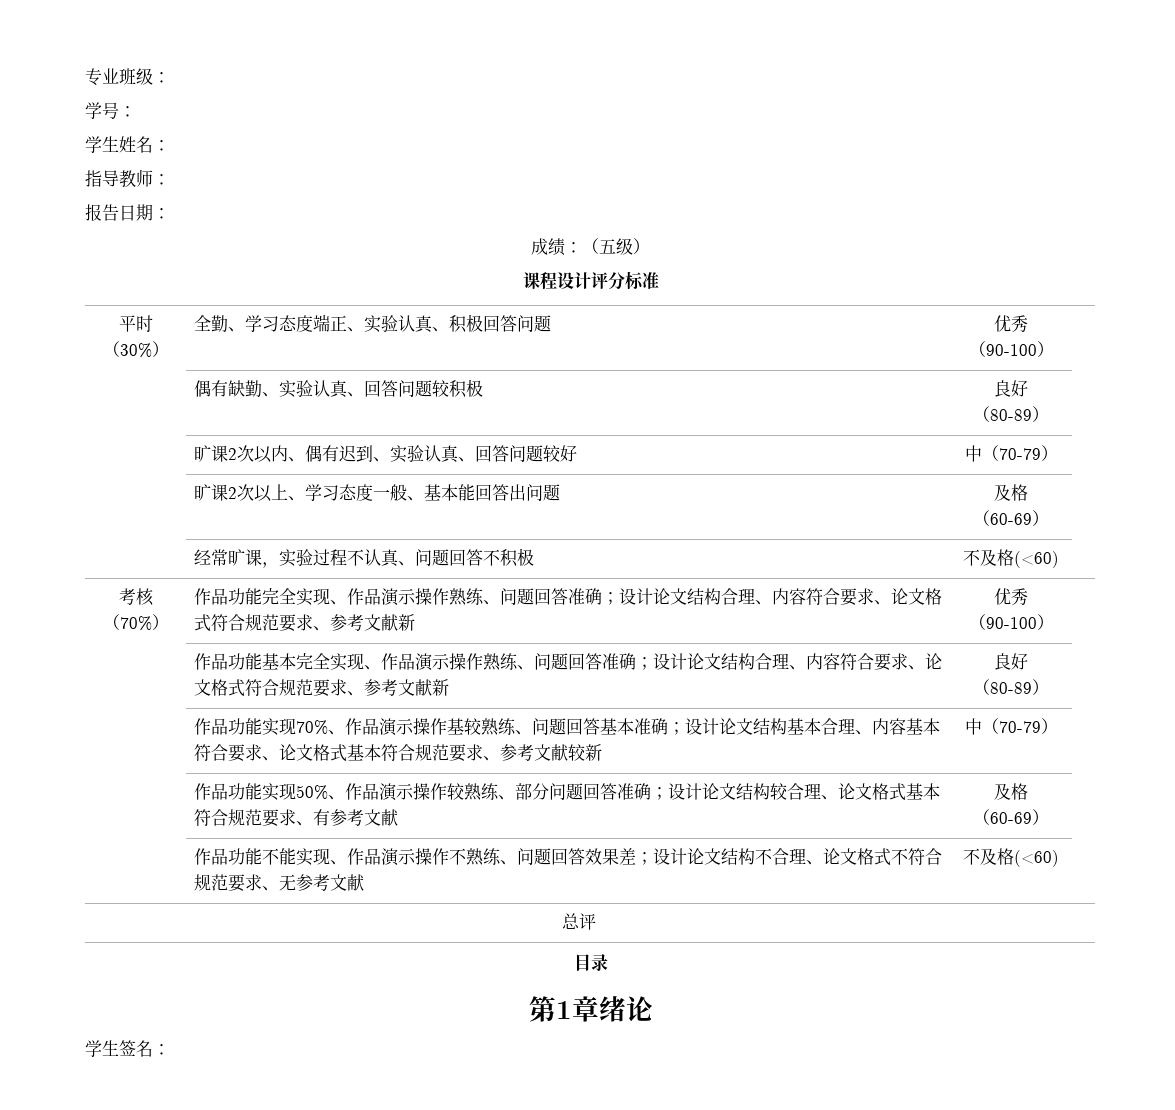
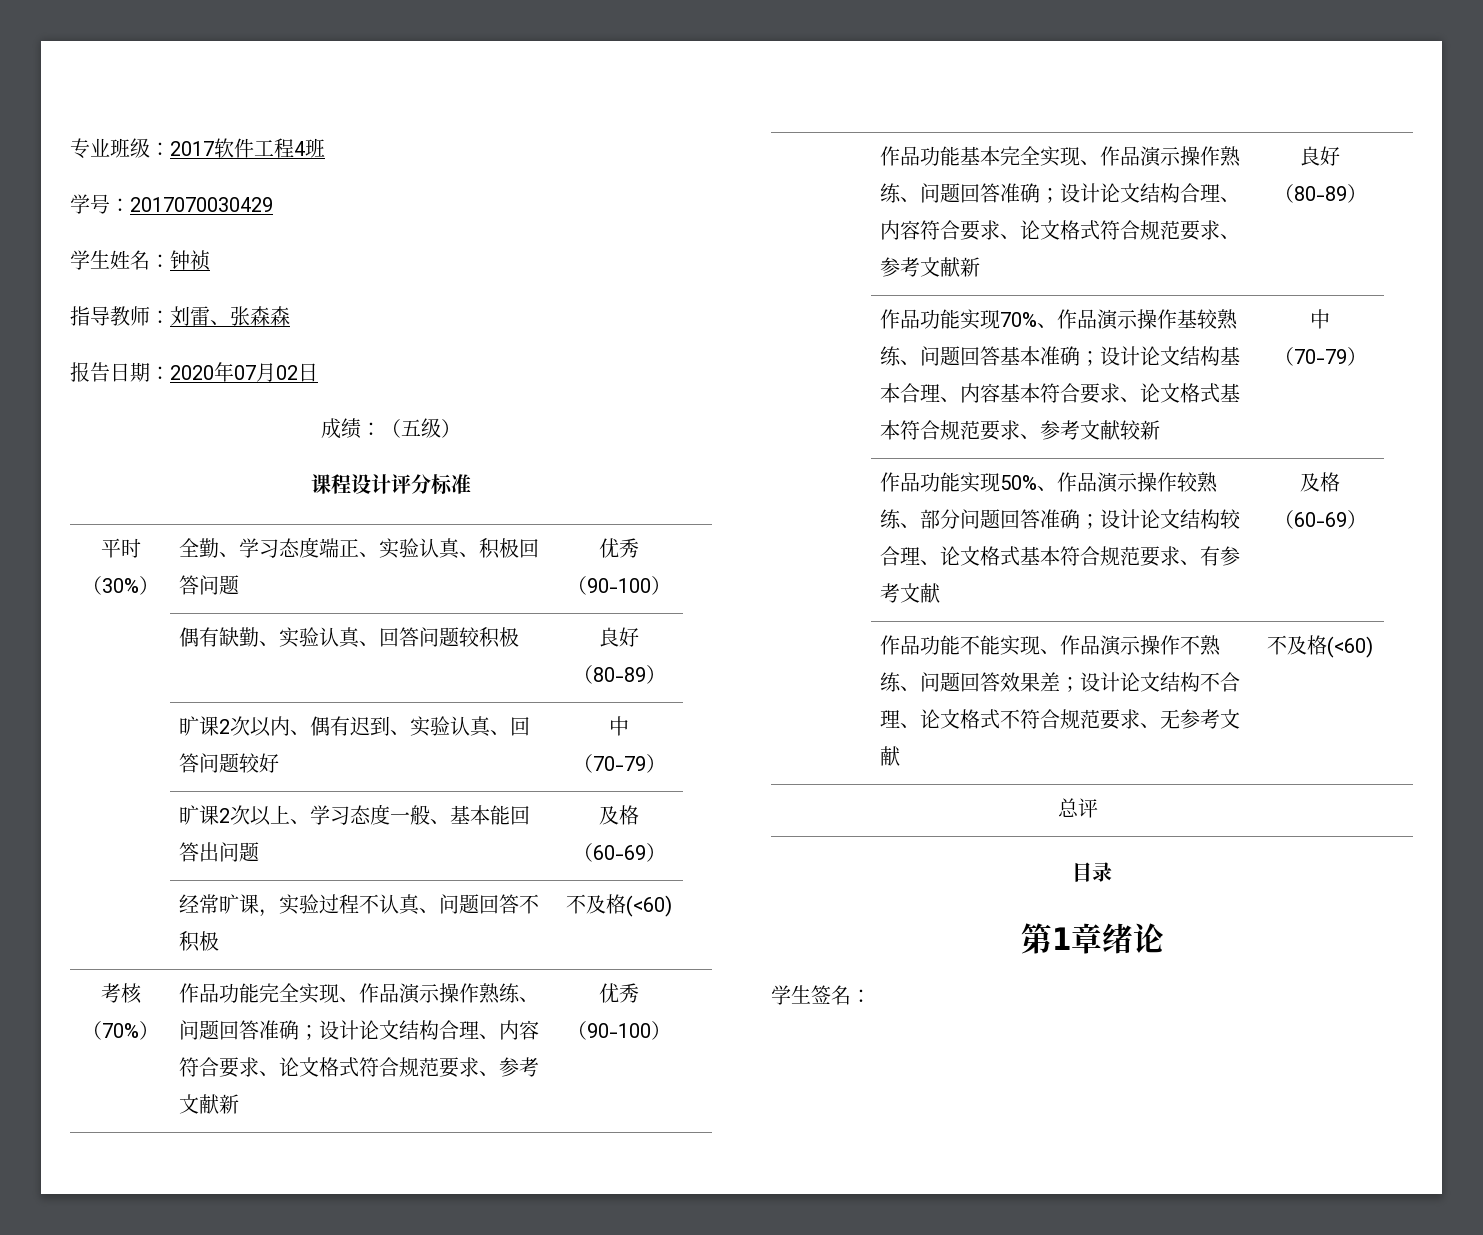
(170, 77) none -> [170,138,325,158] 2017软件工程4班
(136, 111) none -> [130,197,273,212] 2017070030429
(170, 145) none -> [170,250,210,271] 钟祯
(170, 179) none -> [170,306,290,326] 刘雷、张森森
(170, 213) none -> [170,362,318,382] 2020年07月02日

